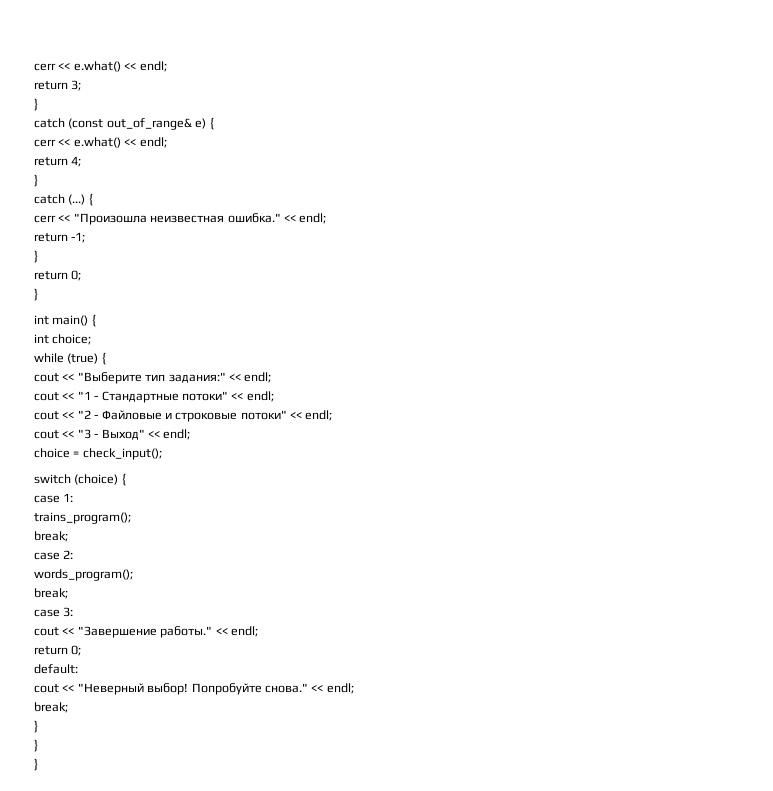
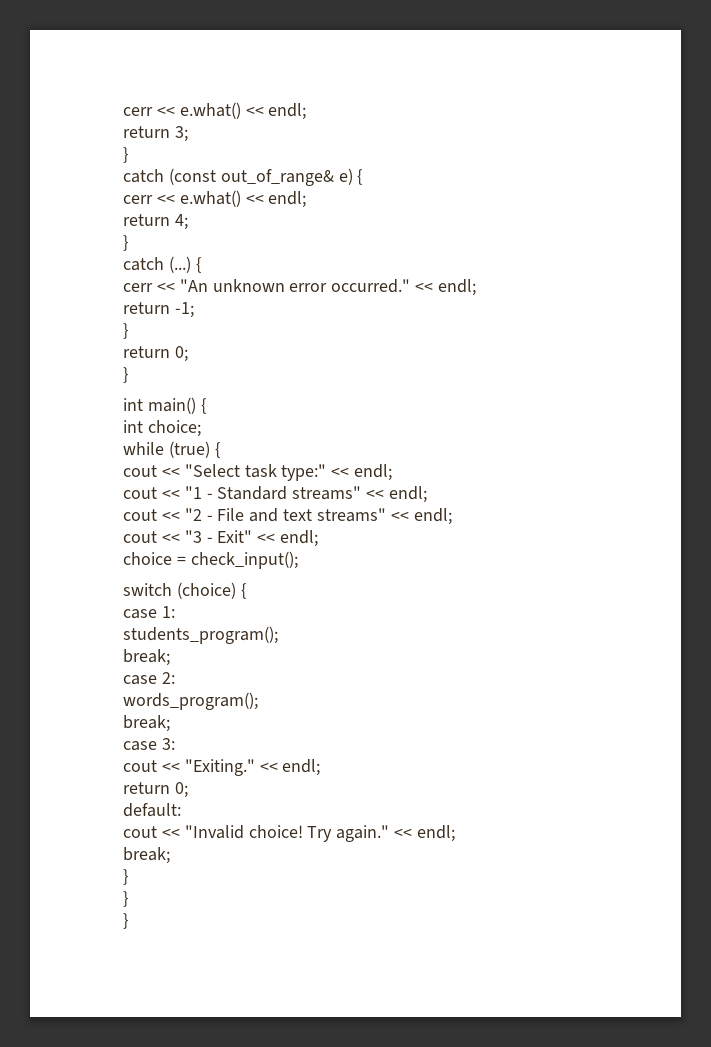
[73,213,281,225] "Произошла неизвестная ошибка." -> [179,279,411,293] "An unknown error occurred."
[77,372,226,384] "Выберите тип задания:" -> [184,464,327,481] "Select task type:"
[101,391,228,403] Стандартные потоки" -> [217,486,362,500] Standard streams"
[101,410,287,422] Файловые и строковые потоки" -> [217,508,387,522] File and text streams"
[101,429,145,440] Выход" -> [217,530,253,543] Exit"
[34,512,131,524] trains_program(); -> [123,626,278,644] students_program();
[77,626,213,638] "Завершение работы." -> [184,759,255,776] "Exiting."
[77,683,308,695] "Неверный выбор! Попробуйте снова." -> [184,825,390,842] "Invalid choice! Try again."

